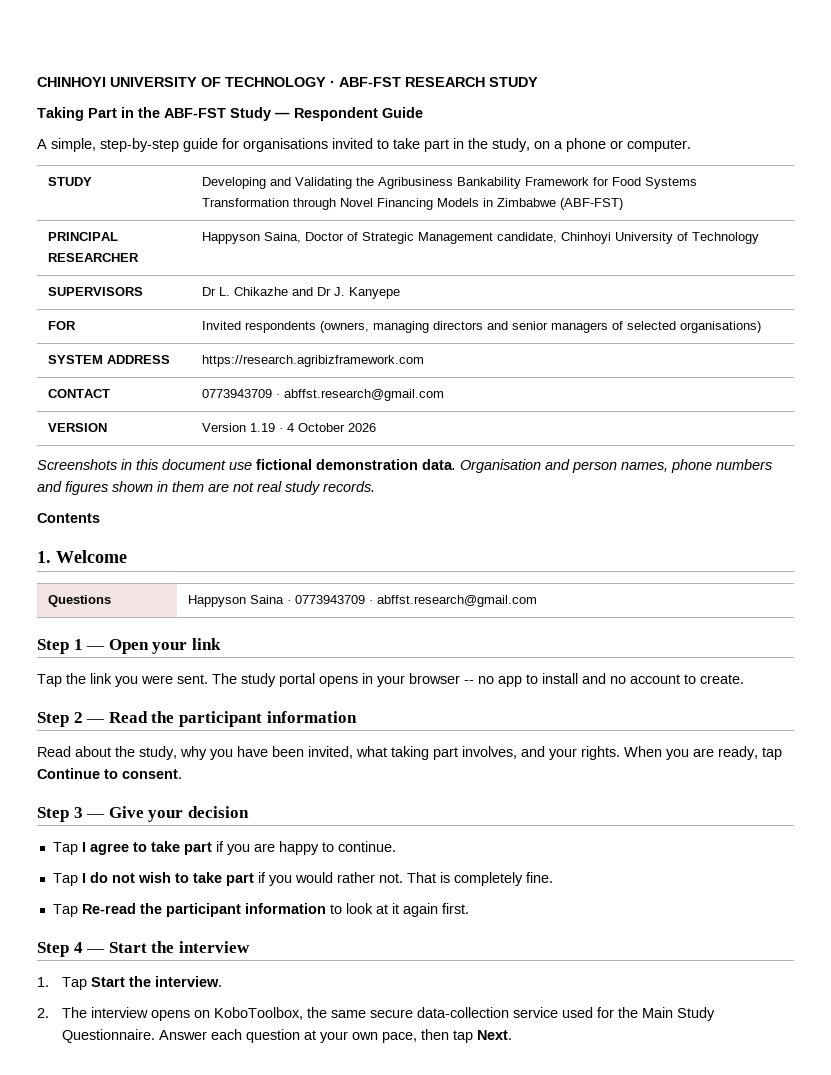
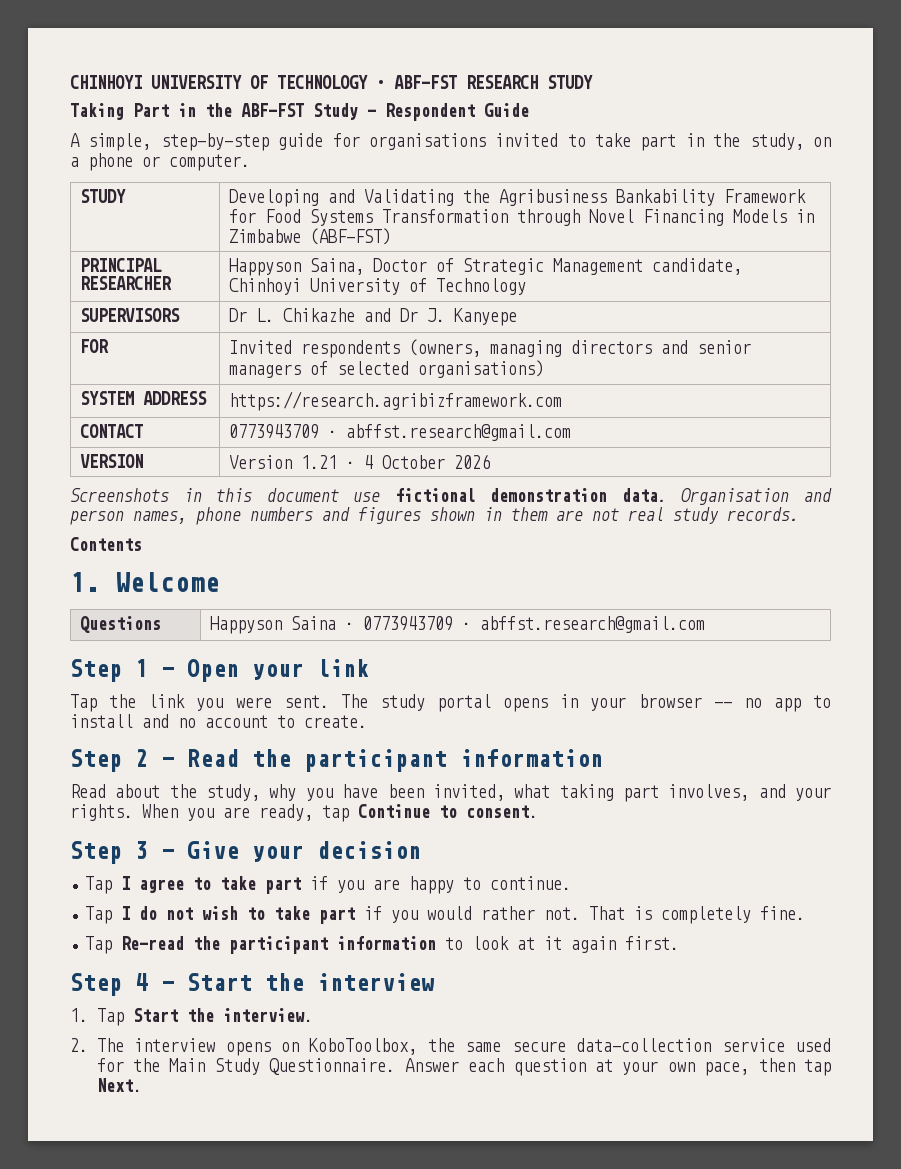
[249,423,275,432] 1.19 -> [301,455,338,469] 1.21

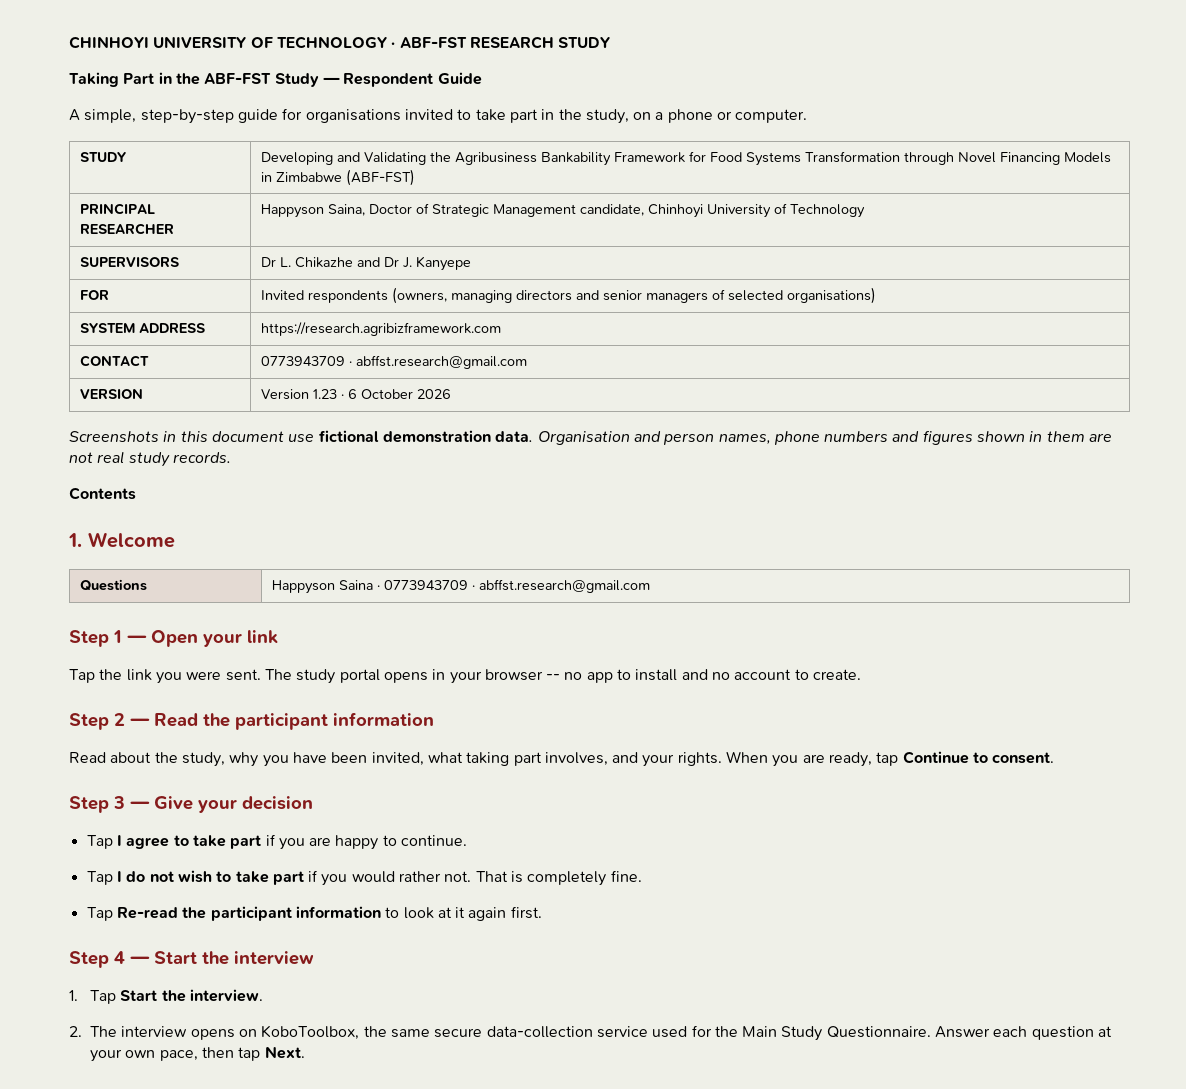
[301,455,374,469] 1.21 · 4 -> [313,389,358,399] 1.23 · 6

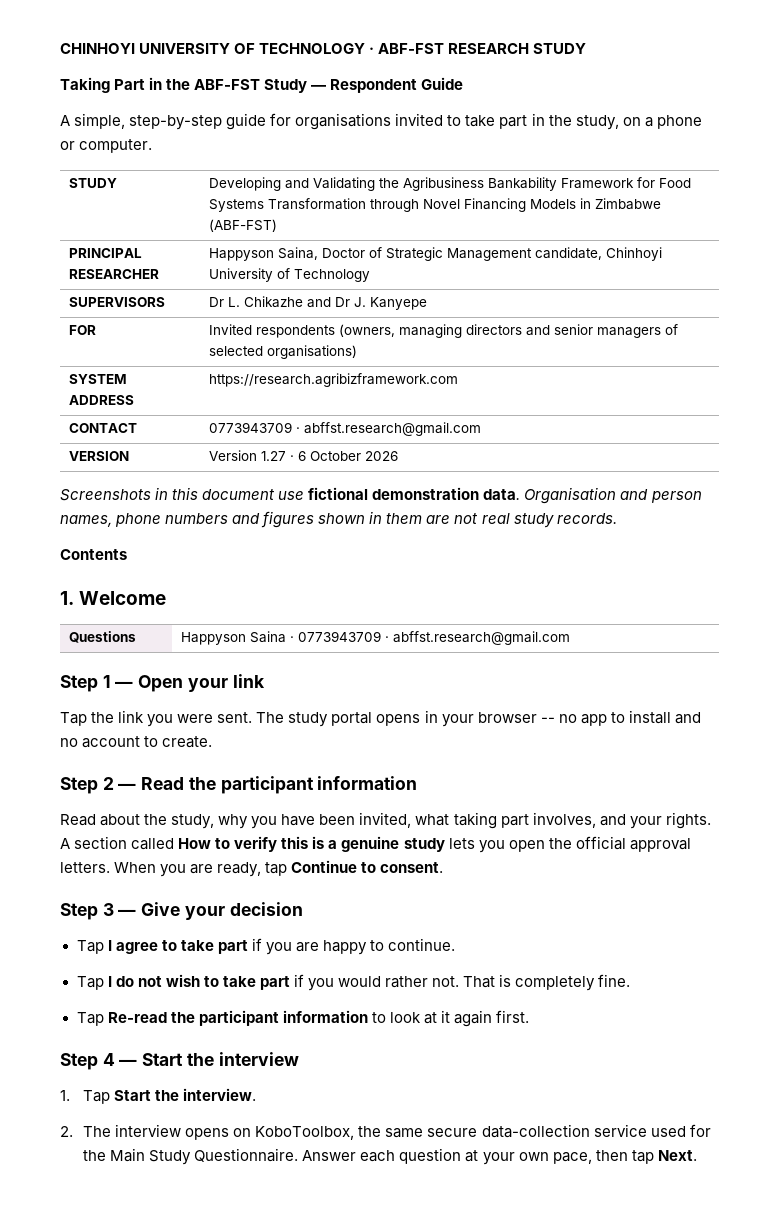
[313,389,338,399] 1.23 -> [260,451,286,461] 1.27
(722, 759) none -> [60,836,691,853] [60,862,110,873] A section called How to verify this is a genuine study lets you open the official approval letters.

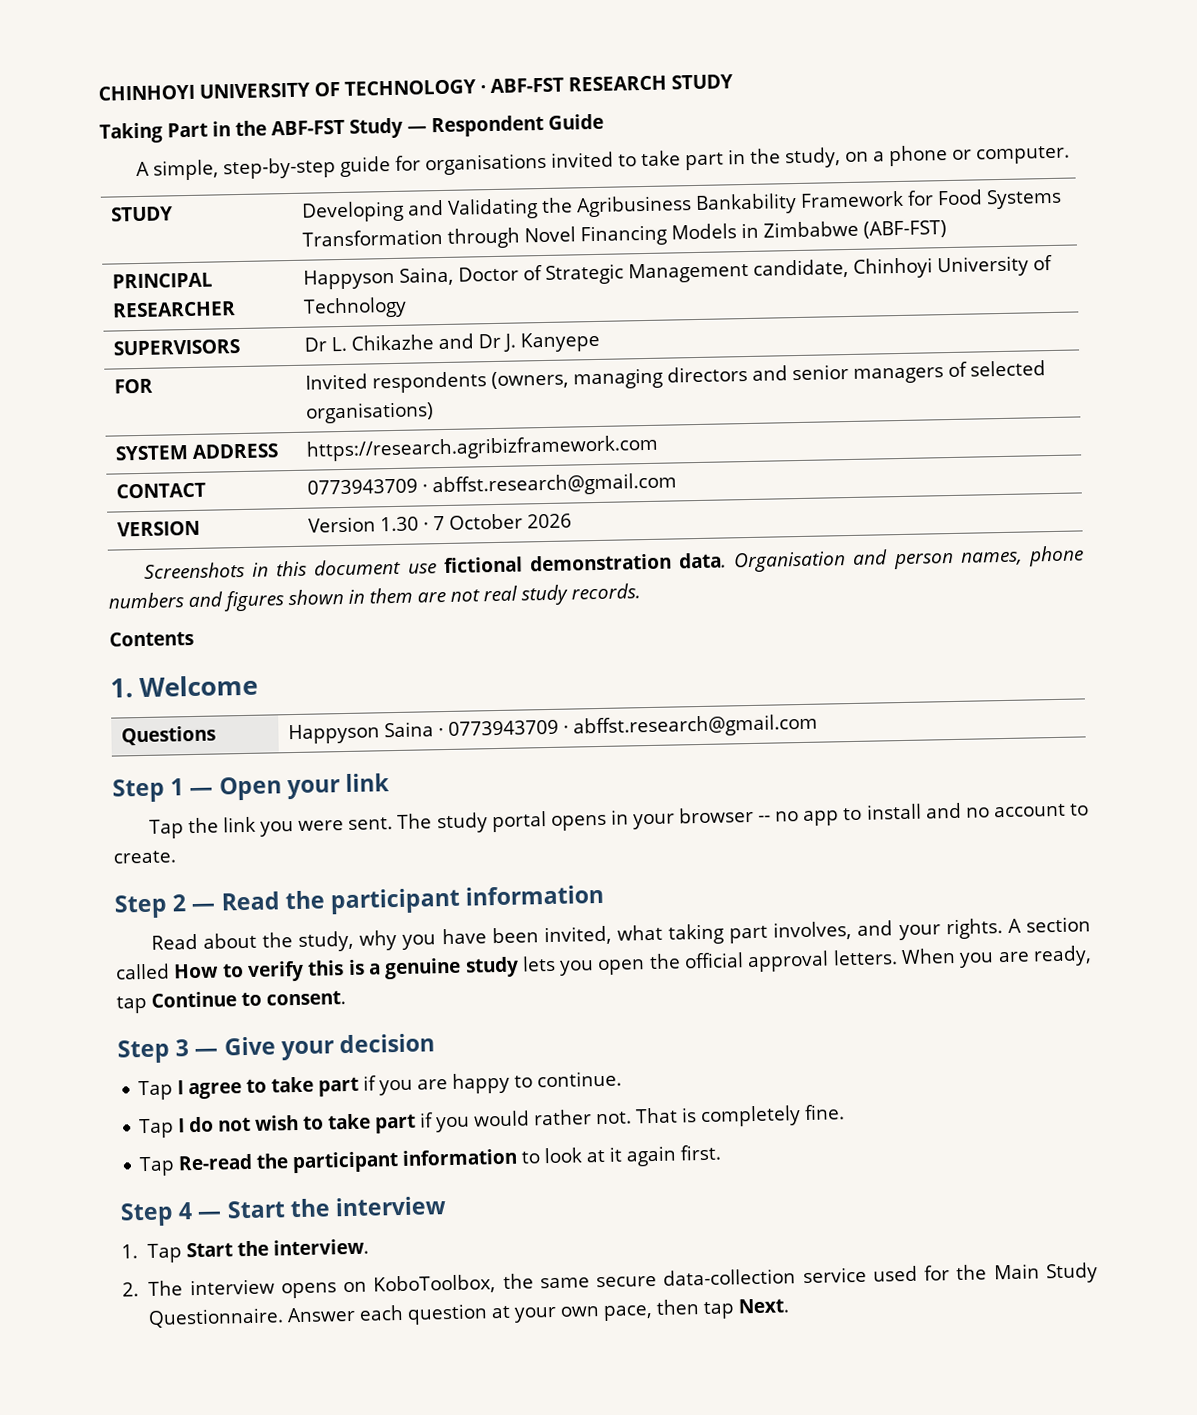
[260,451,306,461] 1.27 · 6 -> [380,515,446,532] 1.30 · 7

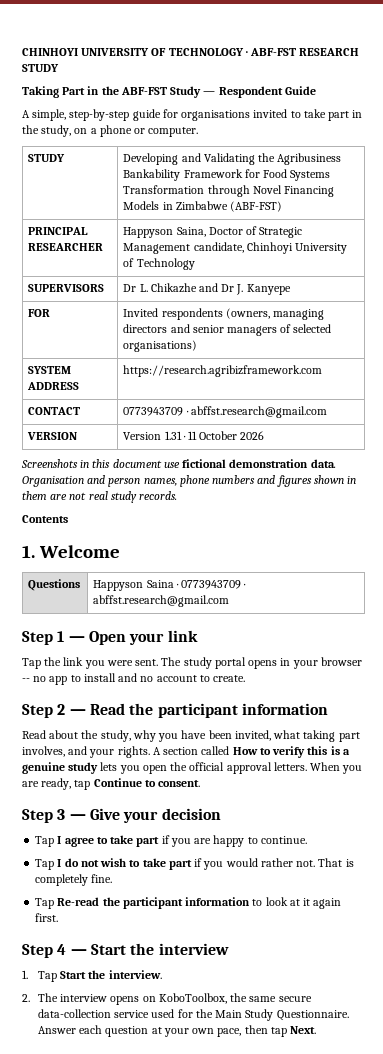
[380,515,446,532] 1.30 · 7 -> [164,431,198,440] 1.31 · 11

